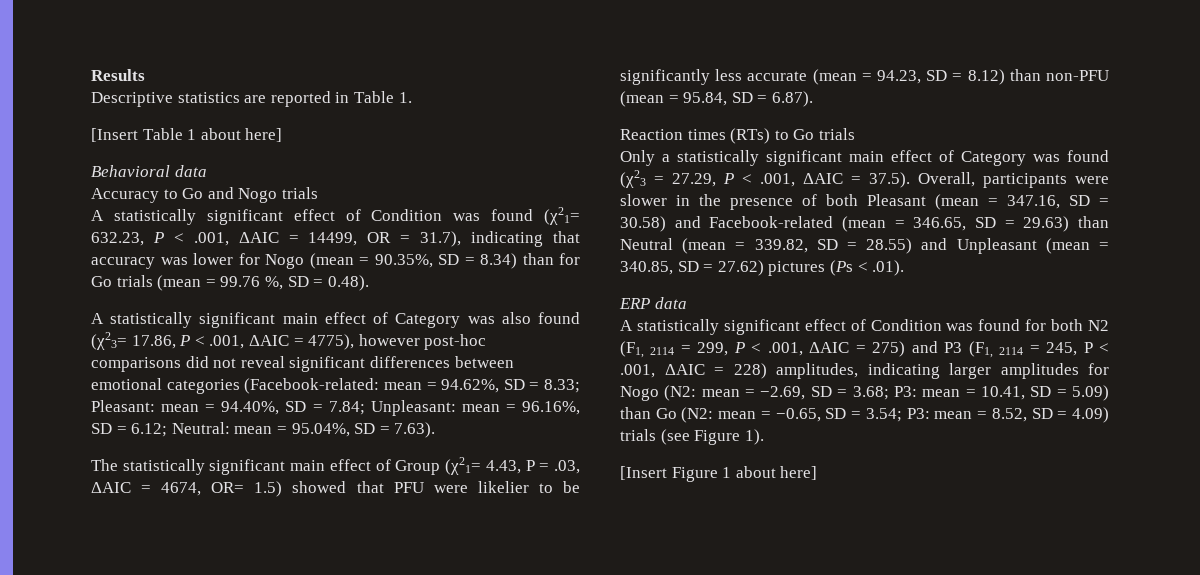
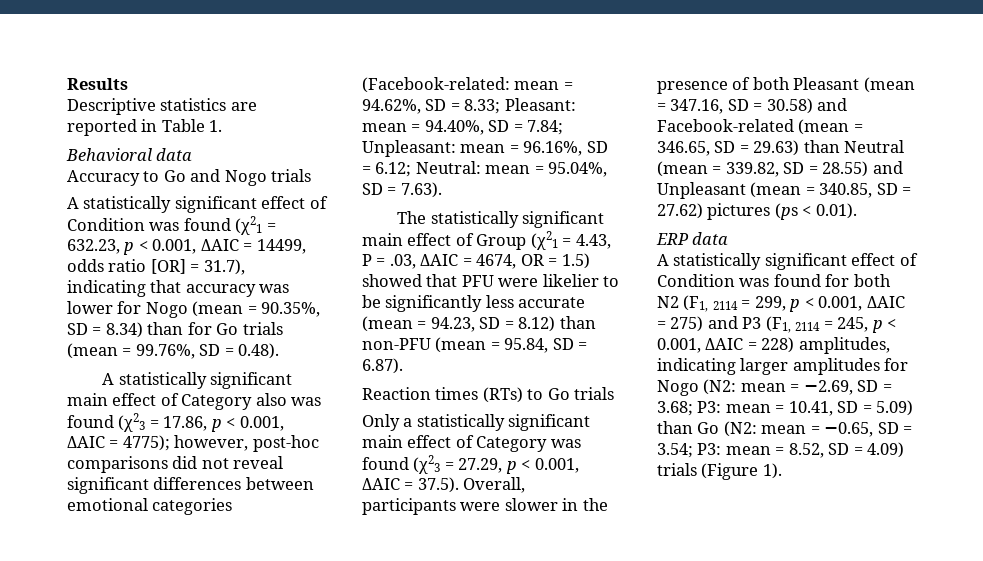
[91,128,283,142] // [Insert Table 1 about here] -> (223, 126) none
[544,207,580,225] [91,232,392,246] (χ21= 632.23, P < .001, ΔAIC = 14499, OR -> [235,216,276,235] [67,239,306,255] [67,259,186,274] (χ21 = 632.23, p < 0.001, ΔAIC = 14499, odds ratio [OR]
[220,276,283,290] 99.76 %, -> [135,344,195,359] 99.76%,
[467,312,580,324] [91,332,420,350] was also found (χ23= 17.86, P < .001, ΔAIC = 4775), however -> [255,393,322,406] [67,413,284,432] [67,435,249,451] also was found (χ23 = 17.86, p < 0.001, ΔAIC = 4775); however,
[445,457,482,475] (χ21= -> [530,231,572,250] (χ21 =
[211,482,245,493] OR= -> [520,254,558,266] OR =
[723,173,795,187] P < .001, -> [505,458,579,474] p < 0.001,
[829,260,905,276] (Ps < .01). -> [774,203,857,220] (ps < 0.01).
[733,342,803,356] P < .001, -> [789,296,863,312] p < 0.001,
[1083,342,1110,353] [620,364,655,378] P < .001, -> [871,319,897,333] [657,338,701,353] p < 0.001,
[660,429,741,445] (see Figure -> [701,463,759,480] (Figure
[620,466,818,482] // [Insert Figure 1 about here] -> (782, 471) none

